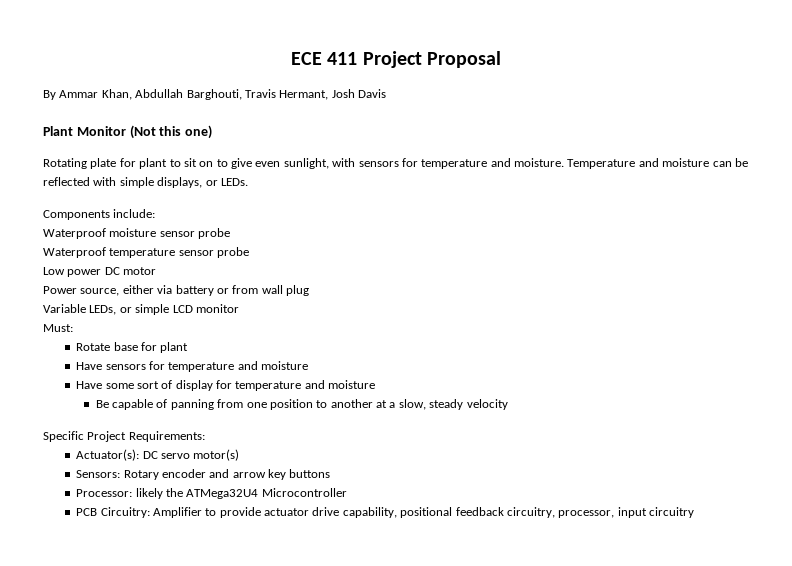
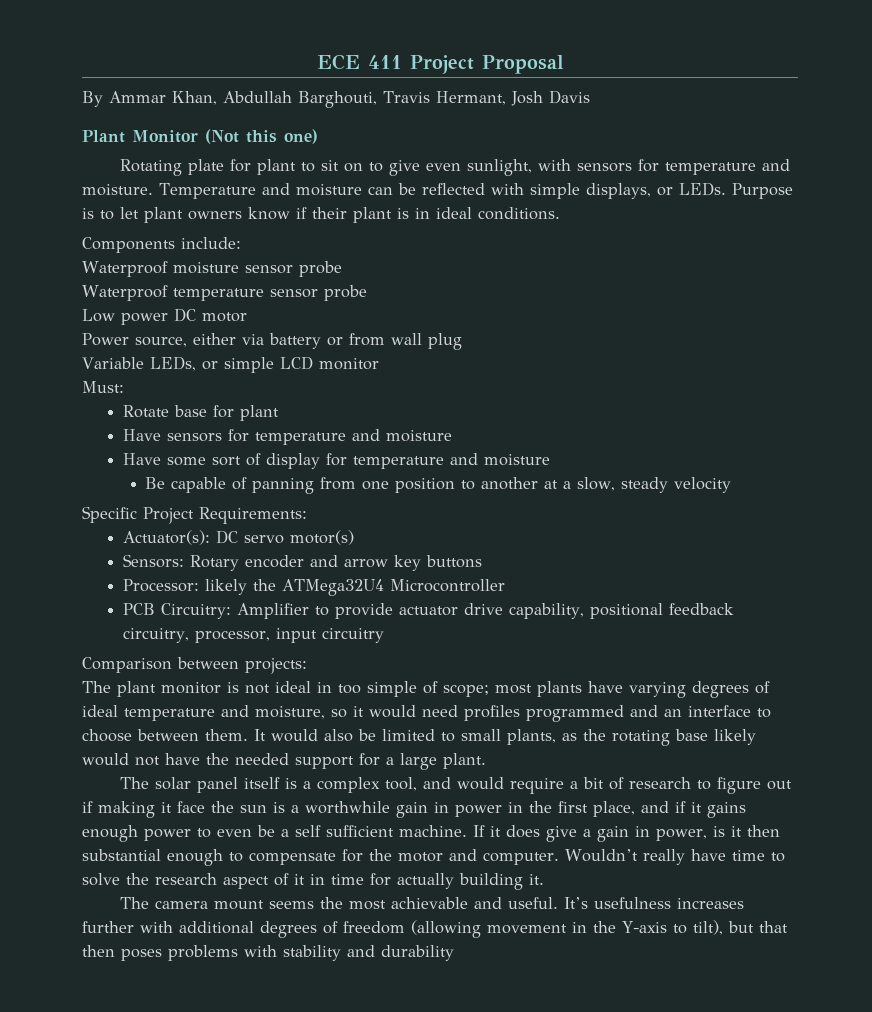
(248, 182) none -> [731,183,793,199] [82,207,560,223] Purpose is to let plant owners know if their plant is in ideal conditions.
(695, 512) none -> [82,657,307,674] [82,681,770,698] [82,705,771,722] [82,729,756,746] [82,753,486,770] [119,777,792,794] [82,801,746,818] [82,825,780,842] [82,849,785,866] [82,873,544,890] [119,897,744,910] [82,920,788,938] [82,945,454,961] // Comparison between projects: // The plant monitor is not ideal in too simple of scope; most plants have varying degrees of ideal temperature and moisture, so it would need profiles programmed and an interface to choose between them. It would also be limited to small plants, as the rotating base likely would not have the needed support for a large plant. // The solar panel itself is a complex tool, and would require a bit of research to figure out if making it face the sun is a worthwhile gain in power in the first place, and if it gains enough power to even be a self sufficient machine. If it does give a gain in power, is it then substantial enough to compensate for the motor and computer. Wouldn’t really have time to solve the research aspect of it in time for actually building it. // The camera mount seems the most achievable and useful. It’s usefulness increases further with additional degrees of freedom (allowing movement in the Y-axis to tilt), but that then poses problems with stability and durability

